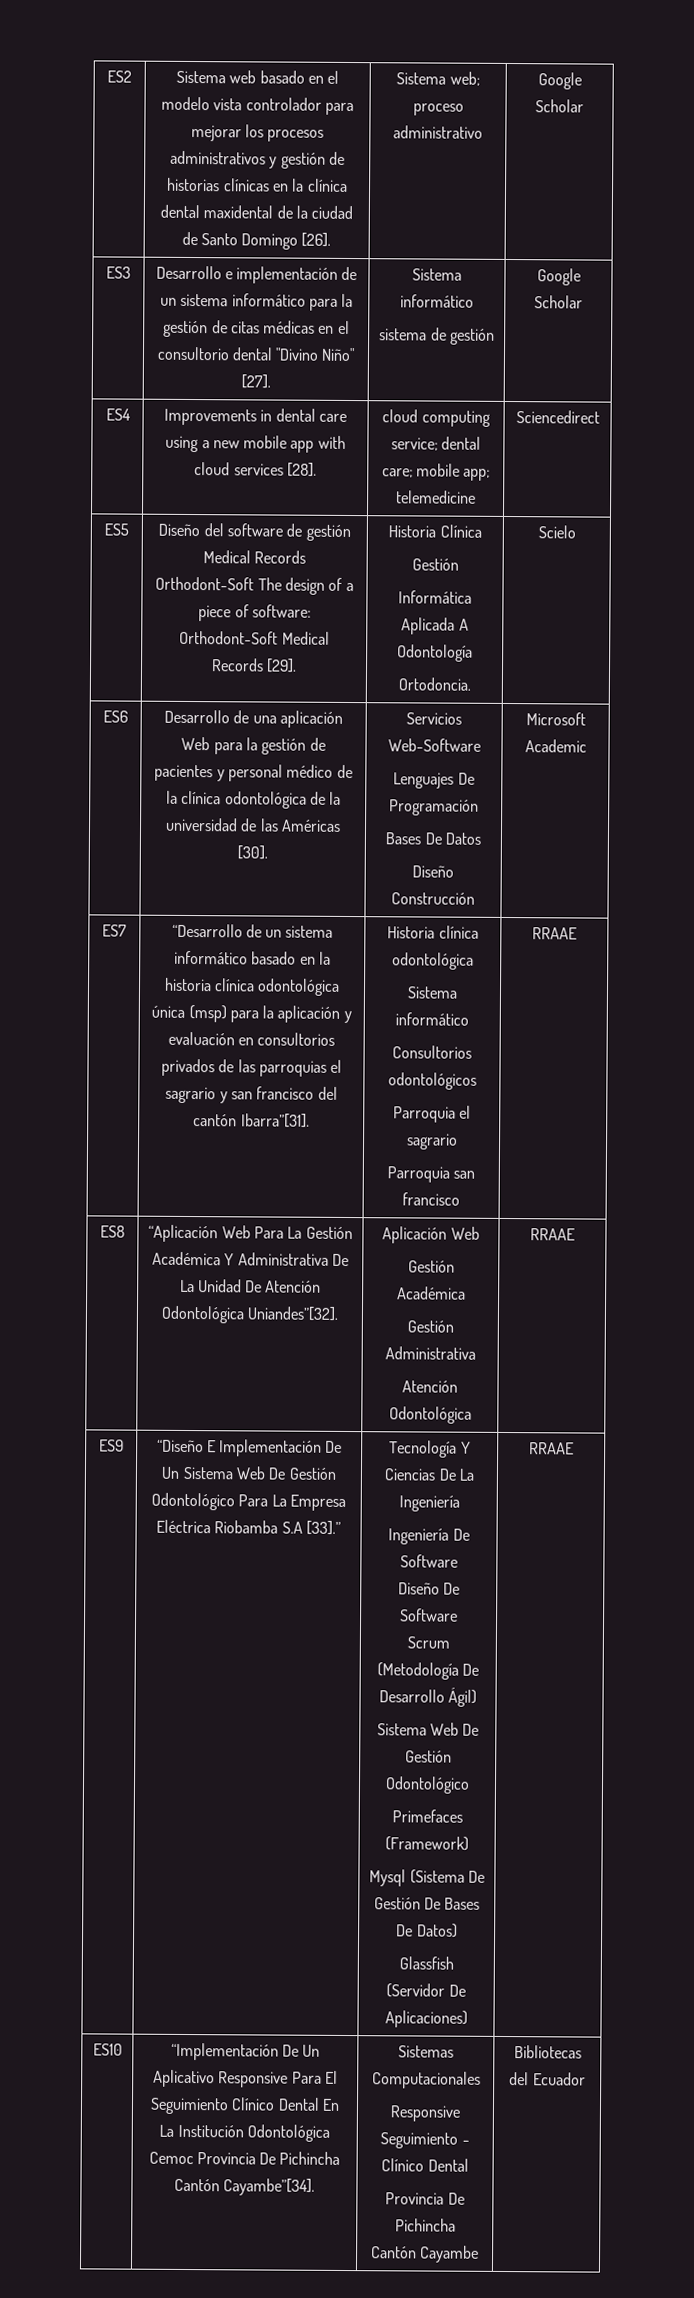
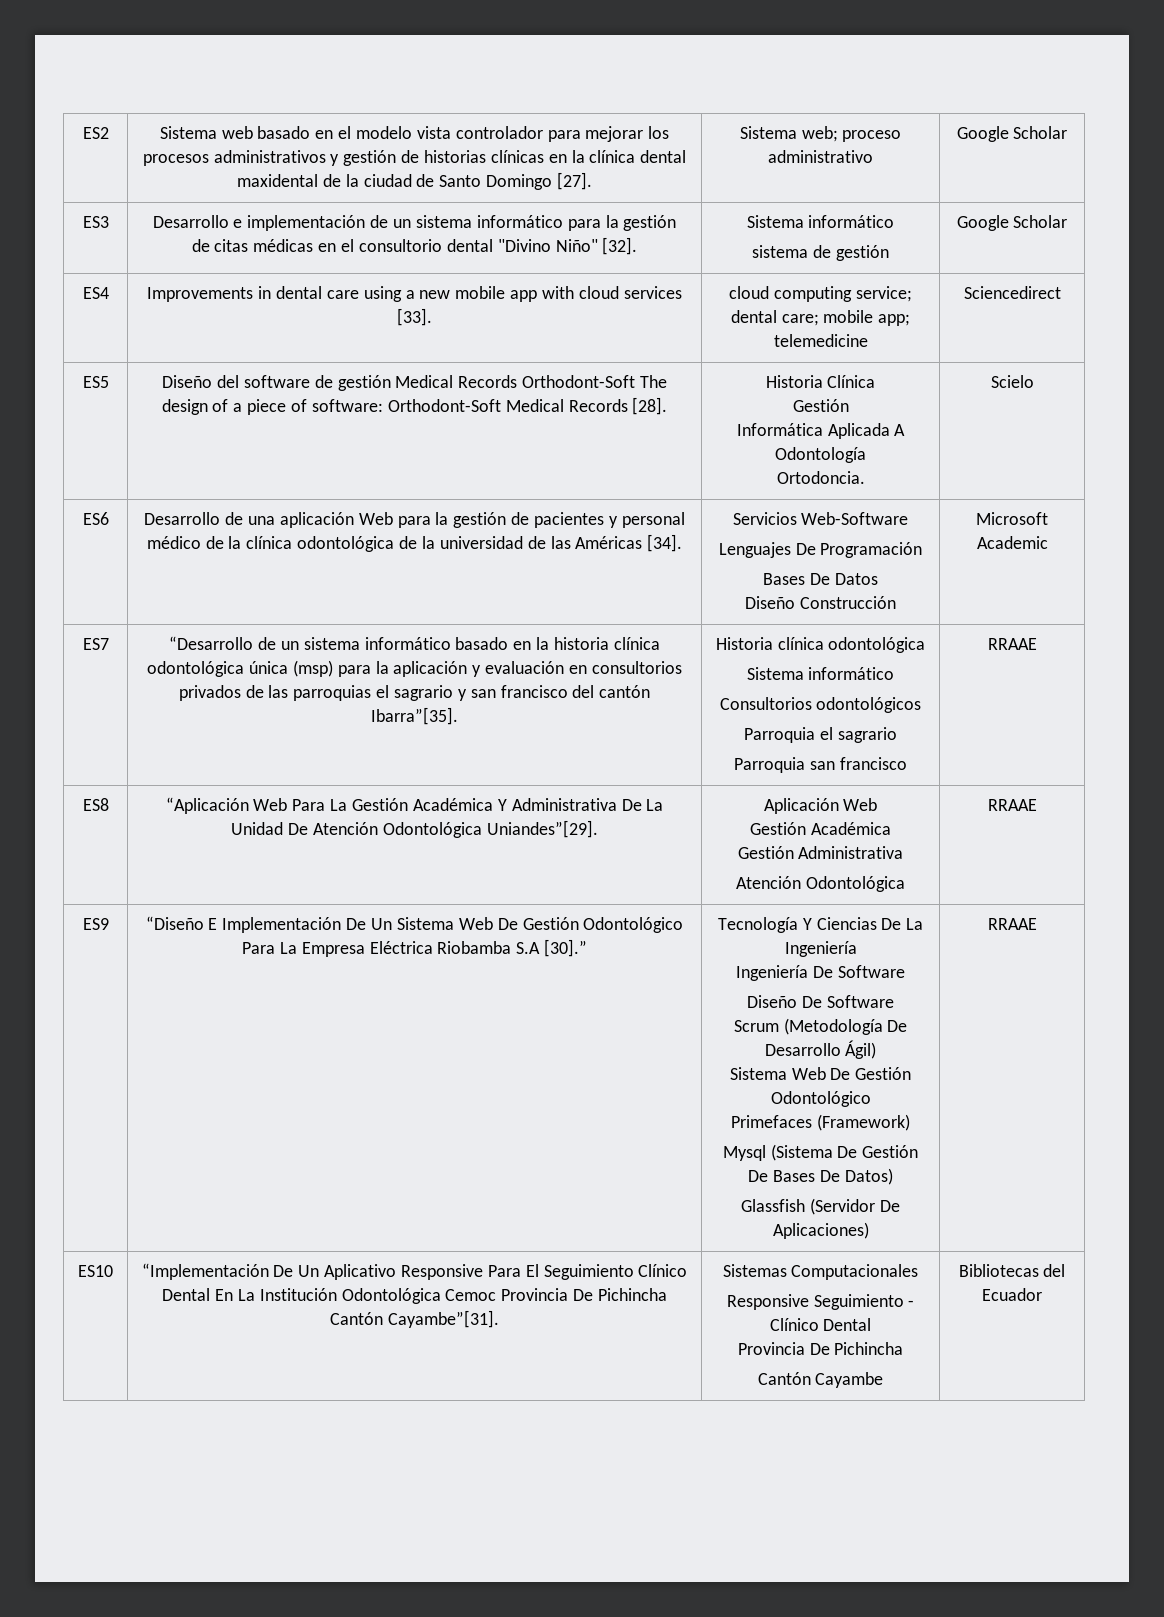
[301,232,332,247] [26]. -> [557,172,593,190] [27].
[240,374,271,389] [27]. -> [602,237,638,255] [32].
[286,462,317,477] [28]. -> [397,308,432,326] [33].
[266,658,298,673] [29]. -> [632,397,668,415] [28].
[237,845,268,860] [30]. -> [647,534,683,552] [34].
[240,1113,310,1128] Ibarra”[31]. -> [371,707,458,725] Ibarra”[35].
[247,1306,340,1321] Uniandes”[32]. -> [486,820,598,838] Uniandes”[29].
[305,1520,341,1535] [33].” -> [544,939,588,957] [30].”
[223,2178,316,2196] Cayambe”[34]. -> [387,1310,499,1328] Cayambe”[31].

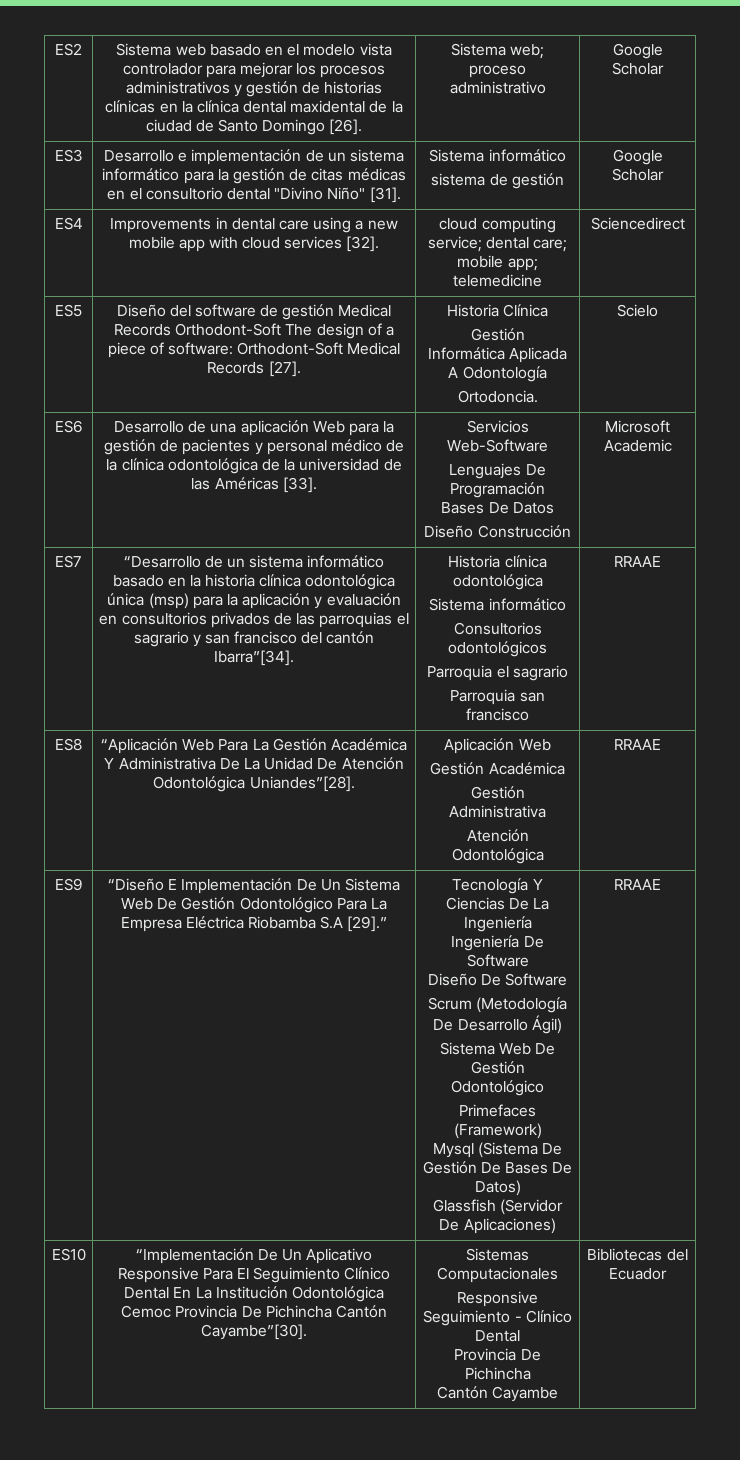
[557,172,593,190] [27]. -> [329,119,363,135] [26].
[602,237,638,255] [32]. -> [369,187,401,203] [31].
[397,308,432,326] [33]. -> [346,236,380,252] [32].
[632,397,668,415] [28]. -> [268,361,301,377] [27].
[647,534,683,552] [34]. -> [282,477,317,493] [33].
[371,707,458,725] Ibarra”[35]. -> [214,650,294,666] Ibarra”[34].
[486,820,598,838] Uniandes”[29]. -> [249,776,355,792] Uniandes”[28].
[544,939,588,957] [30].” -> [347,916,388,932] [29].”
[387,1310,499,1328] Cayambe”[31]. -> [201,1324,307,1340] Cayambe”[30].

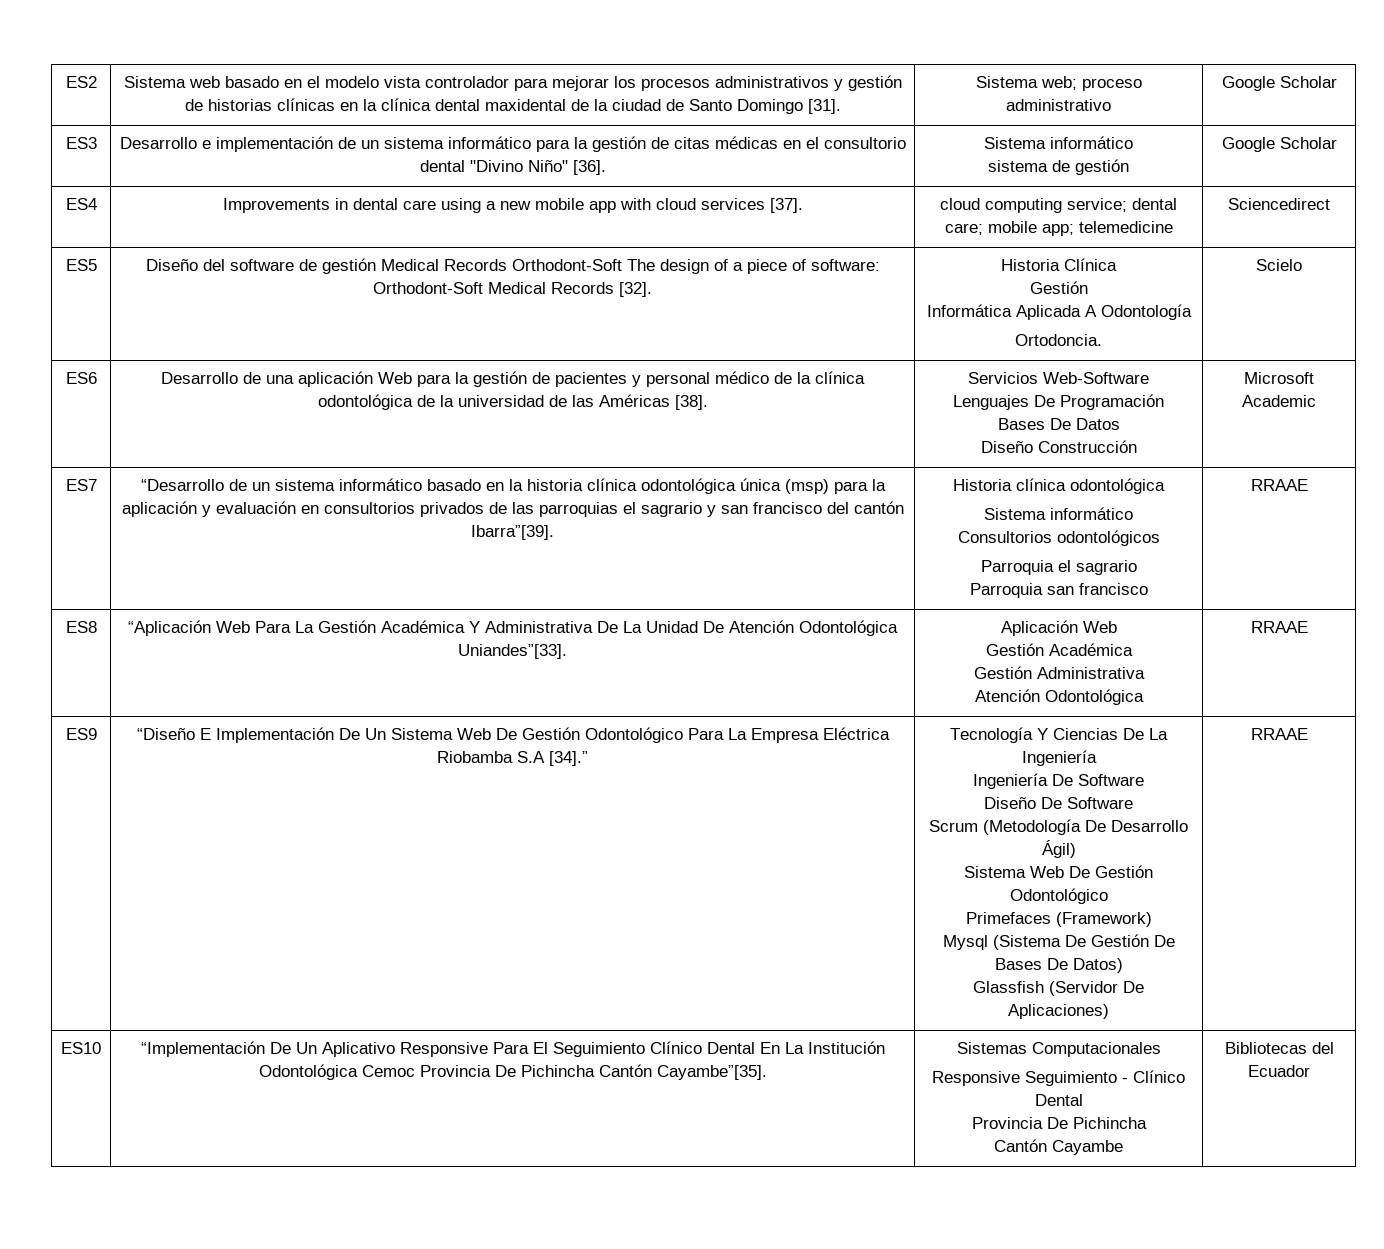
[329,119,363,135] [26]. -> [807,99,841,114] [31].
[369,187,401,203] [31]. -> [572,160,606,175] [36].
[346,236,380,252] [32]. -> [769,198,803,213] [37].
[268,361,301,377] [27]. -> [619,282,652,297] [32].
[282,477,317,493] [33]. -> [674,395,708,410] [38].
[214,650,294,666] Ibarra”[34]. -> [471,525,554,540] Ibarra”[39].
[249,776,355,792] Uniandes”[28]. -> [458,644,567,659] Uniandes”[33].
[347,916,388,932] [29].” -> [549,751,588,766] [34].”
[201,1324,307,1340] Cayambe”[30]. -> [656,1065,767,1080] Cayambe”[35].

